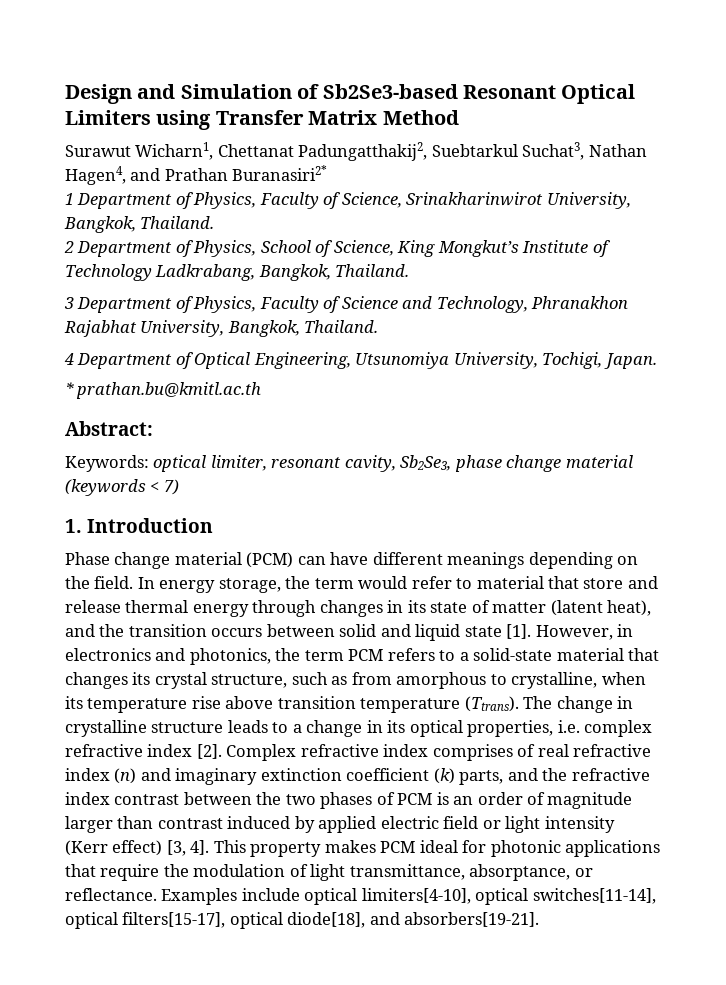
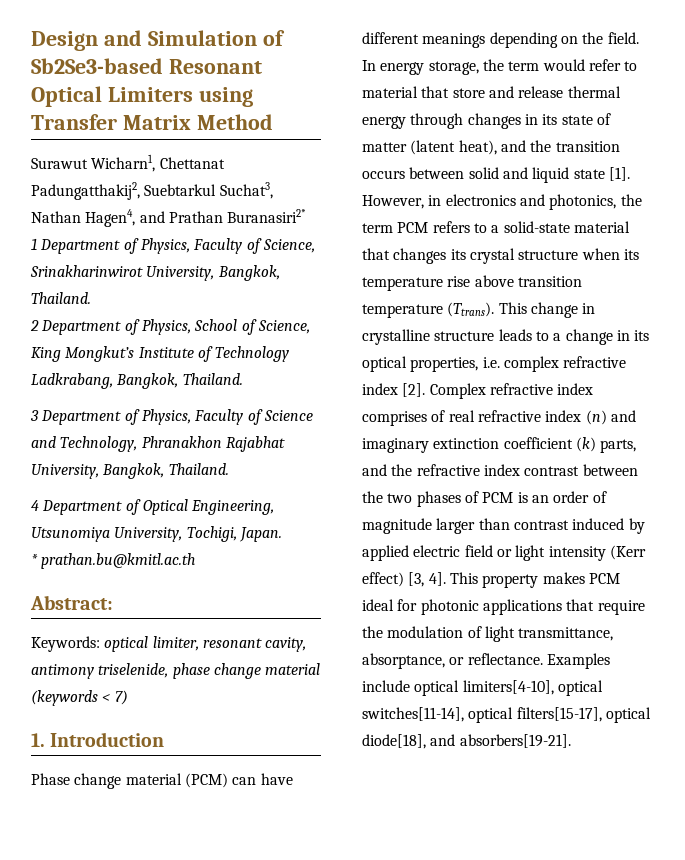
[400,455,452,471] Sb2Se3, -> [31,663,169,679] antimony triselenide,
[211,672,598,689] structure, such as from amorphous to crystalline, -> [518,250,579,260] structure
[523,696,553,709] The -> [498,302,527,314] This

